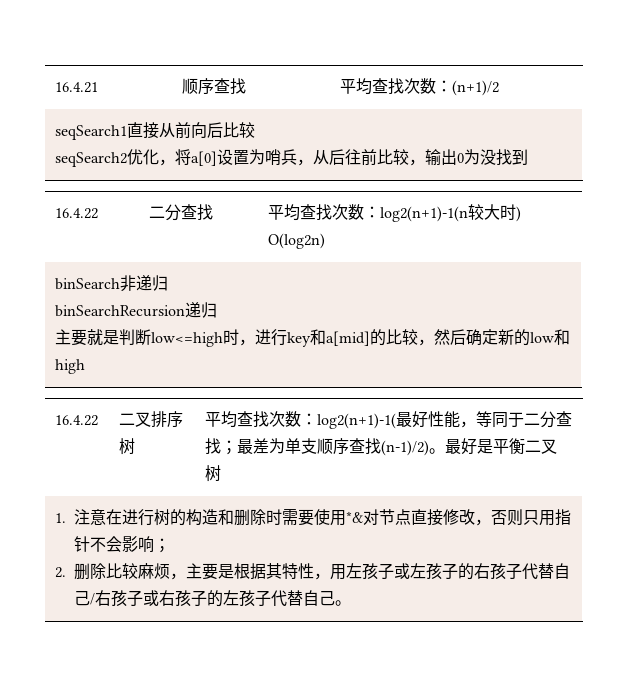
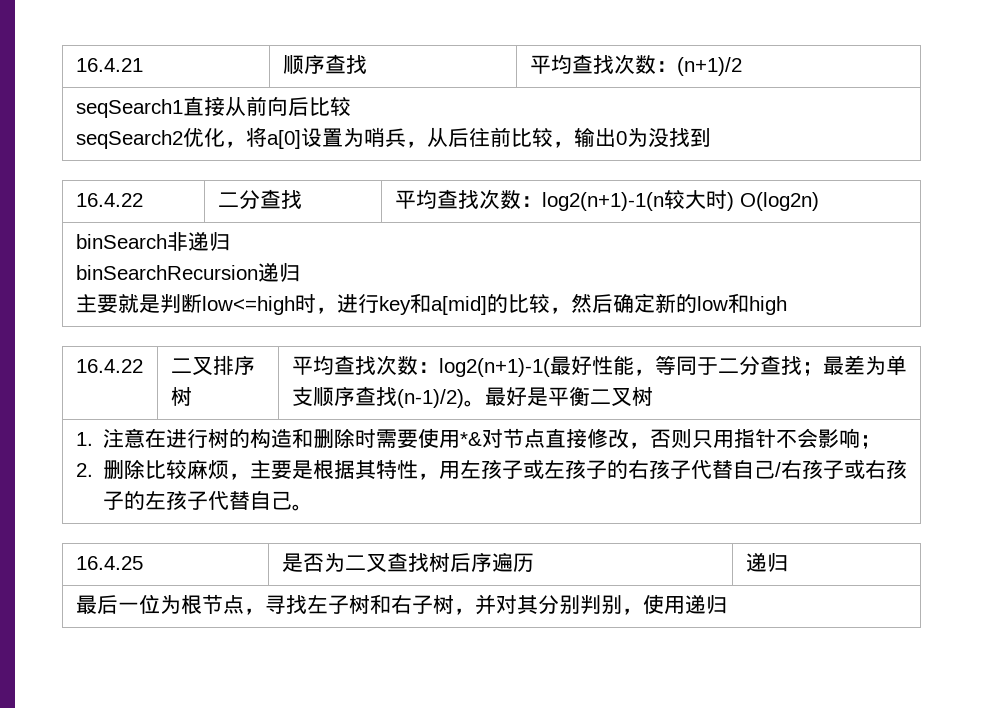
(352, 603) none -> [75,556,143,570] [281,552,534,572] [745,552,788,572] [75,594,727,615] // 16.4.25 | 是否为二叉查找树后序遍历 | 递归 // 最后一位为根节点，寻找左子树和右子树，并对其分别判别，使用递归

